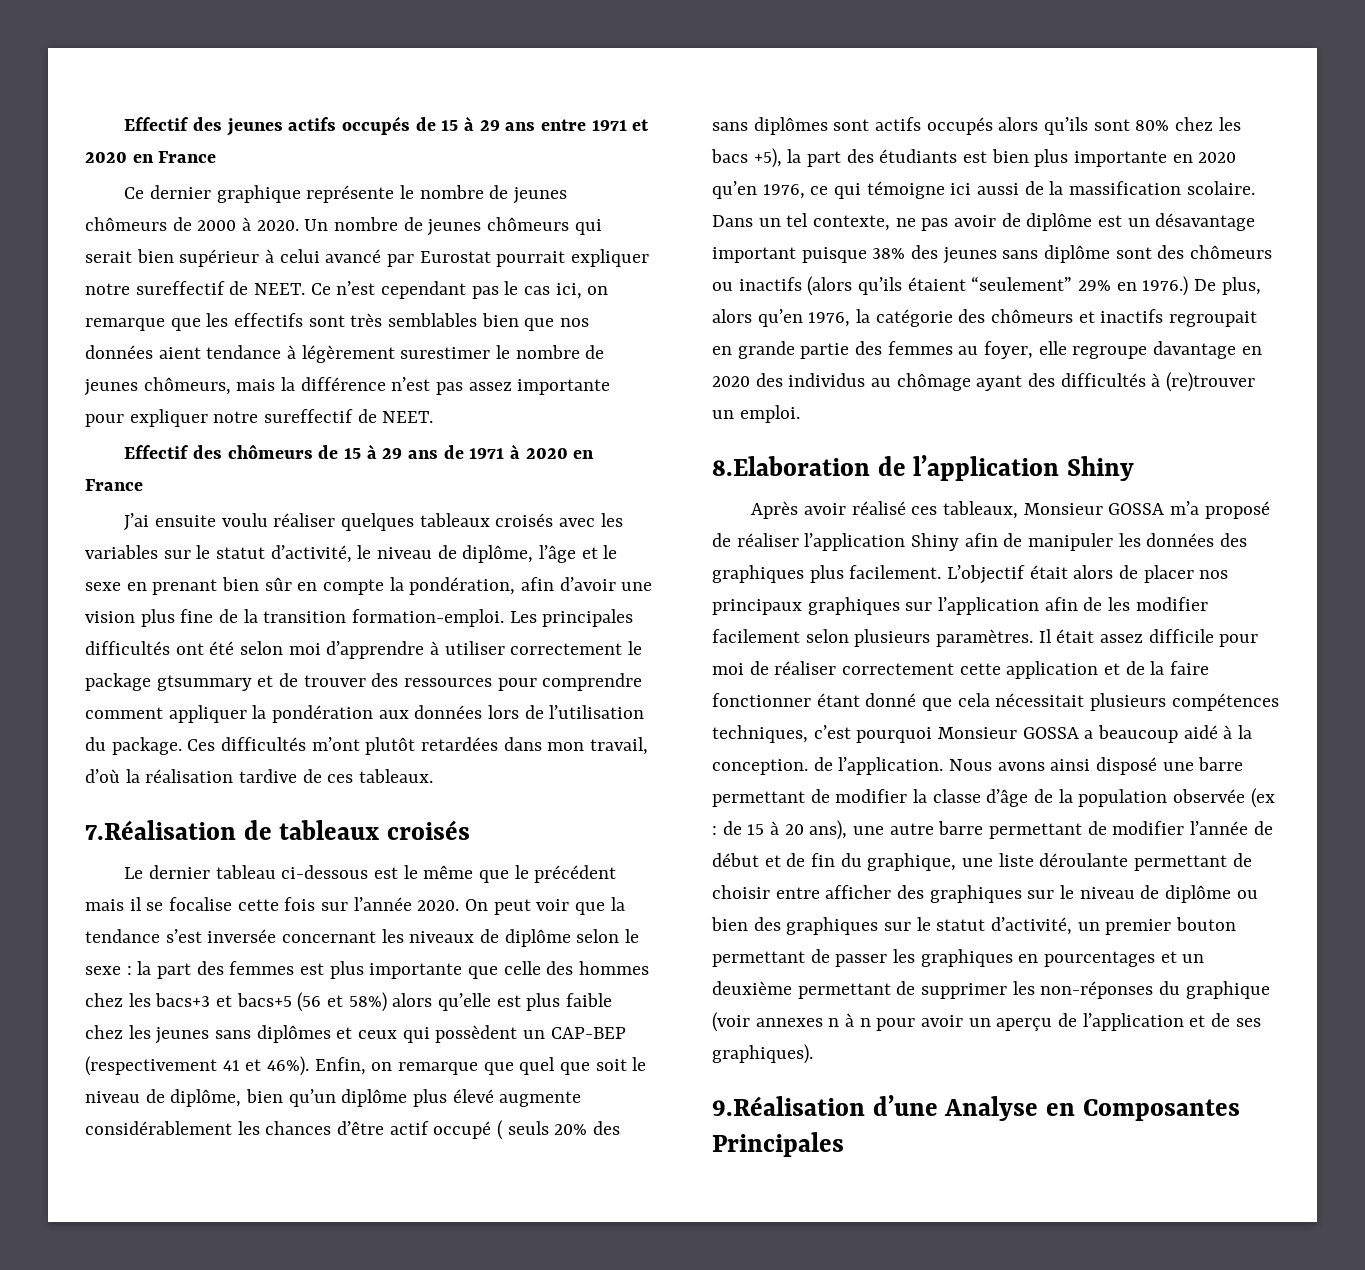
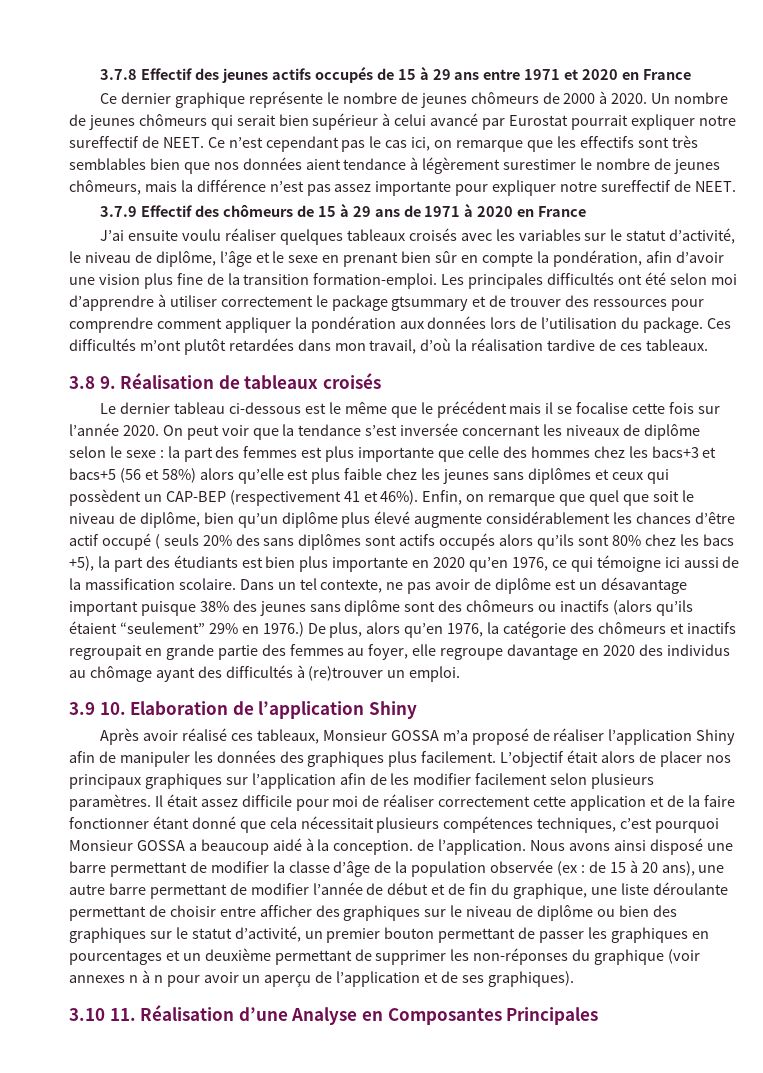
(124, 124) none -> [100,69,138,80] 3.7.8
(434, 417) none -> [100,206,138,217] 3.7.9
[85,820,236,840] 7.Réalisation -> [69,373,215,389] 3.8 9. Réalisation
[712,456,870,476] 8.Elaboration -> [69,701,229,715] 3.9 10. Elaboration
[712,1096,865,1116] 9.Réalisation -> [69,1005,235,1021] 3.10 11. Réalisation

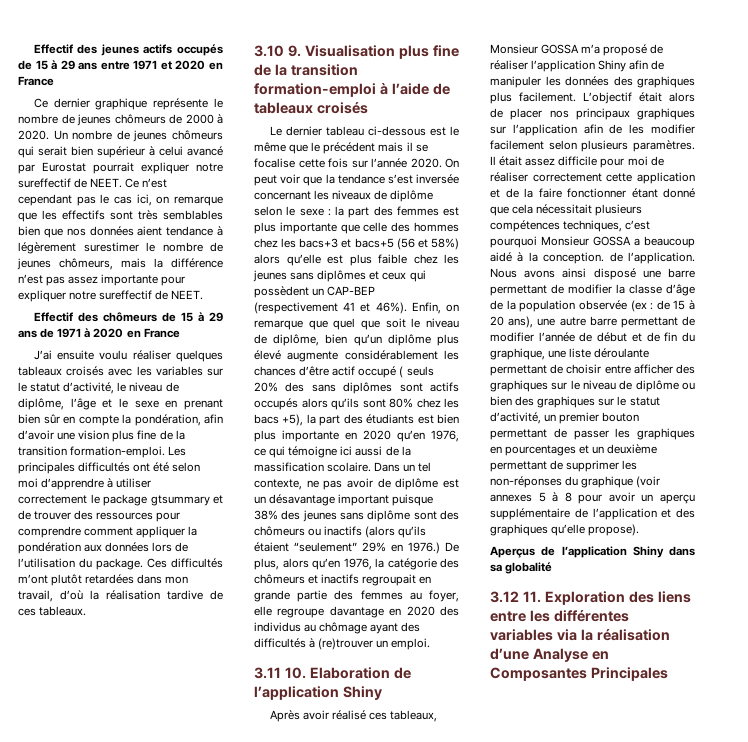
[100,69,138,80] 3.7.8 -> (33, 49) none
[100,206,138,217] 3.7.9 -> (204, 295) none
[69,373,215,389] 3.8 9. Réalisation -> [254,45,459,59] [254,64,358,76] [254,83,429,97] 3.10 9. Visualisation plus fine de la transition formation-emploi à l’aide
[69,702,95,715] 3.9 -> [254,667,281,679] 3.11
[128,970,163,983] n à n -> [538,492,572,502] 5 à 8
(312, 981) none -> [490,508,570,520] supplémentaire
[441,971,574,987] [69,1005,235,1021] de ses graphiques). // 3.10 11. Réalisation -> [676,508,695,518] [490,524,640,536] [490,546,695,558] [490,562,553,574] [490,591,691,605] [490,610,629,622] [490,629,670,641] des graphiques qu’elle propose). // Aperçus de l’application Shiny dans sa globalité // 3.12 11. Exploration des liens entre les différentes variables via la réalisation

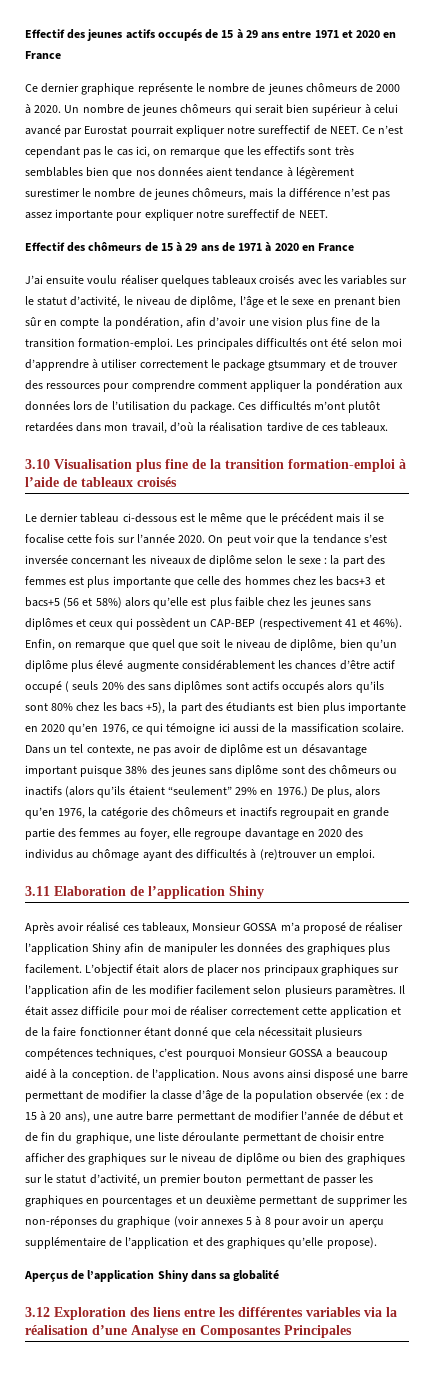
[287,45,301,57] 9. -> (50, 464) none
[284,667,306,679] 10. -> (50, 891) none
[522,591,541,603] 11. -> (50, 1312) none

